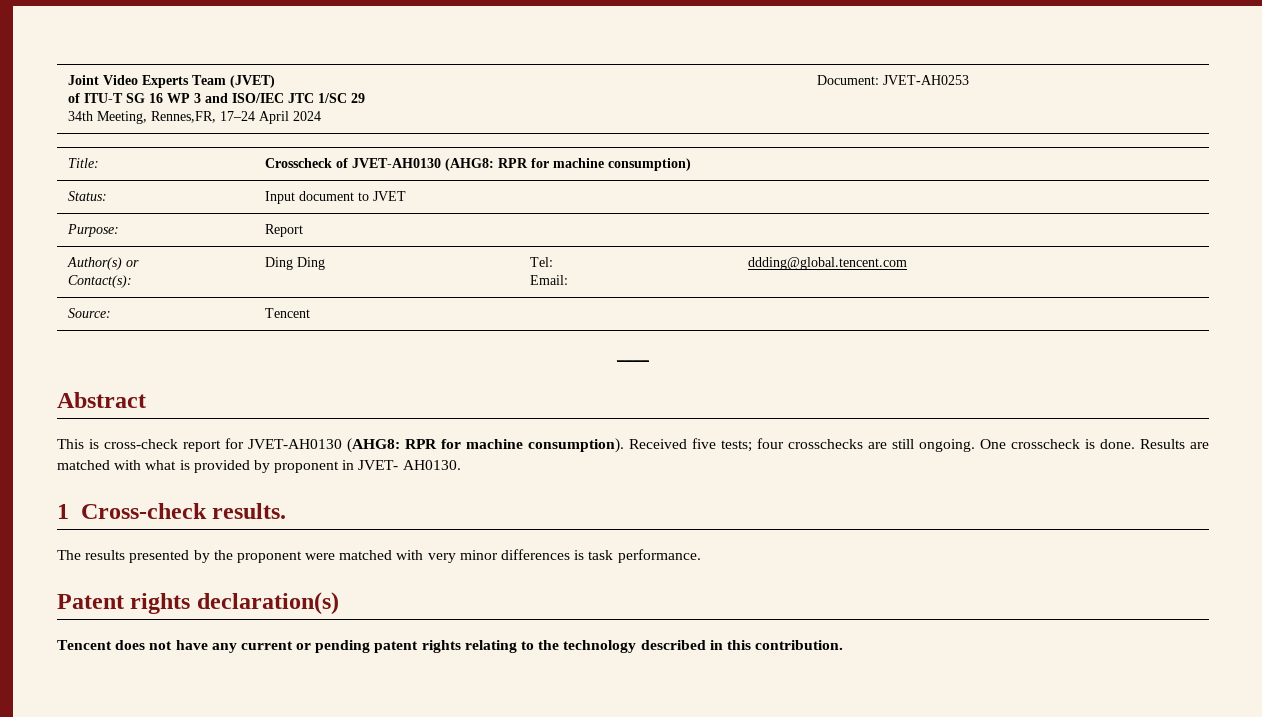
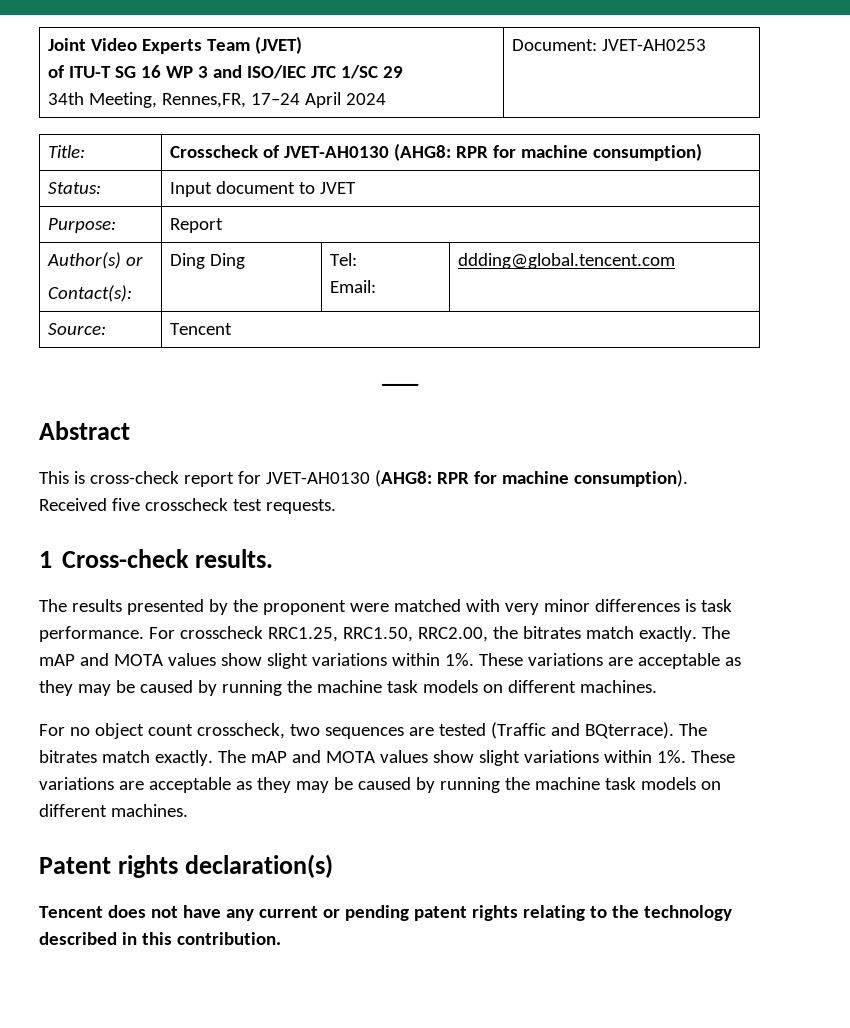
[721,438,1209,452] [57,460,461,473] tests; four crosschecks are still ongoing. One crosscheck is done. Results are matched with what is provided by proponent in JVET- AH0130. -> [144,498,336,514] crosscheck test requests.
(701, 556) none -> [148,626,730,642] [39,653,741,669] [39,680,657,696] [39,722,707,739] [39,750,735,766] [39,777,721,793] [39,804,188,817] For crosscheck RRC1.25, RRC1.50, RRC2.00, the bitrates match exactly. The mAP and MOTA values show slight variations within 1%. These variations are acceptable as they may be caused by running the machine task models on different machines. // For no object count crosscheck, two sequences are tested (Traffic and BQterrace). The bitrates match exactly. The mAP and MOTA values show slight variations within 1%. These variations are acceptable as they may be caused by running the machine task models on different machines.

